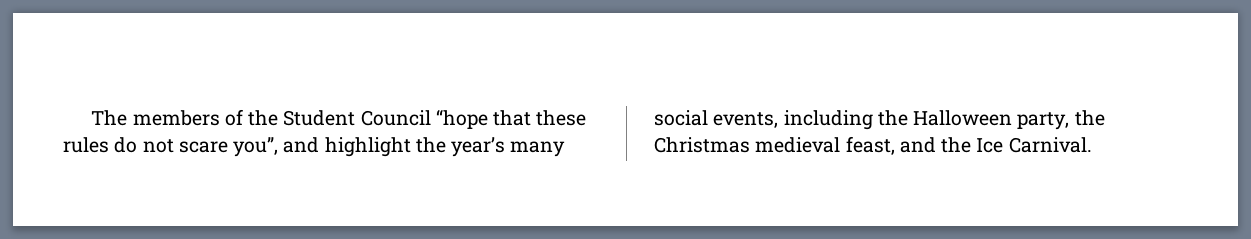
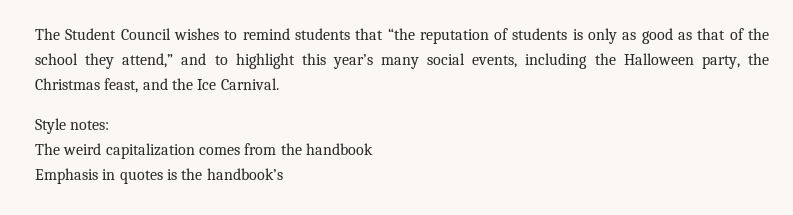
[91,109,587,129] [63,137,446,157] The members of the Student Council “hope that these rules do not scare you”, and highlight the -> [35,28,769,44] [35,53,326,69] The Student Council wishes to remind students that “the reputation of students is only as good as that of the school they attend,” and to highlight this
[755,137,841,153] medieval -> (100, 84) none
(1092, 145) none -> [35,118,110,134] [35,143,373,159] [35,168,283,184] // Style notes: // The weird capitalization comes from the handbook // Emphasis in quotes is the handbook’s

